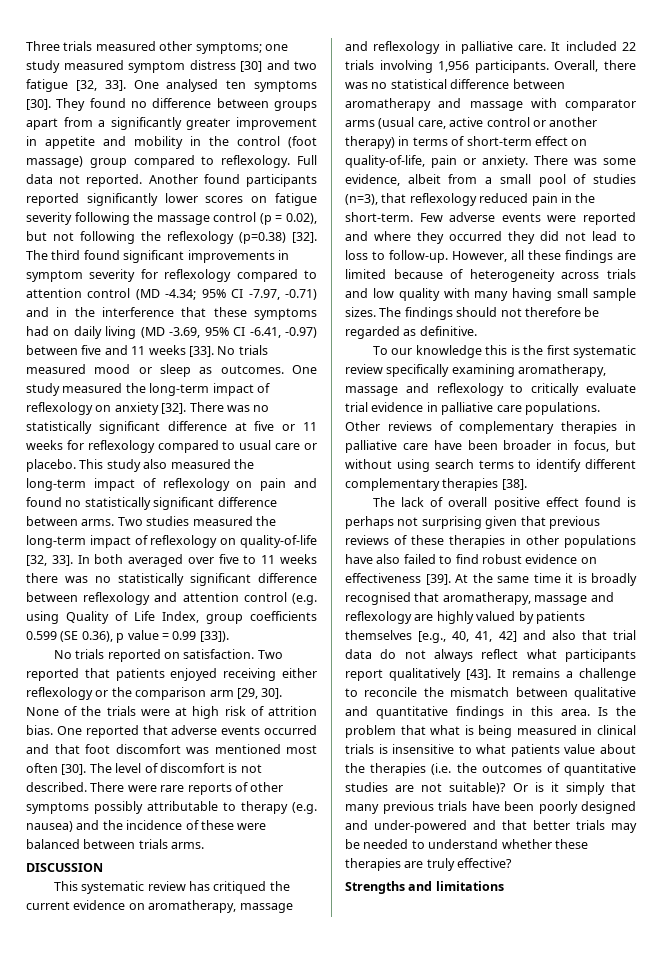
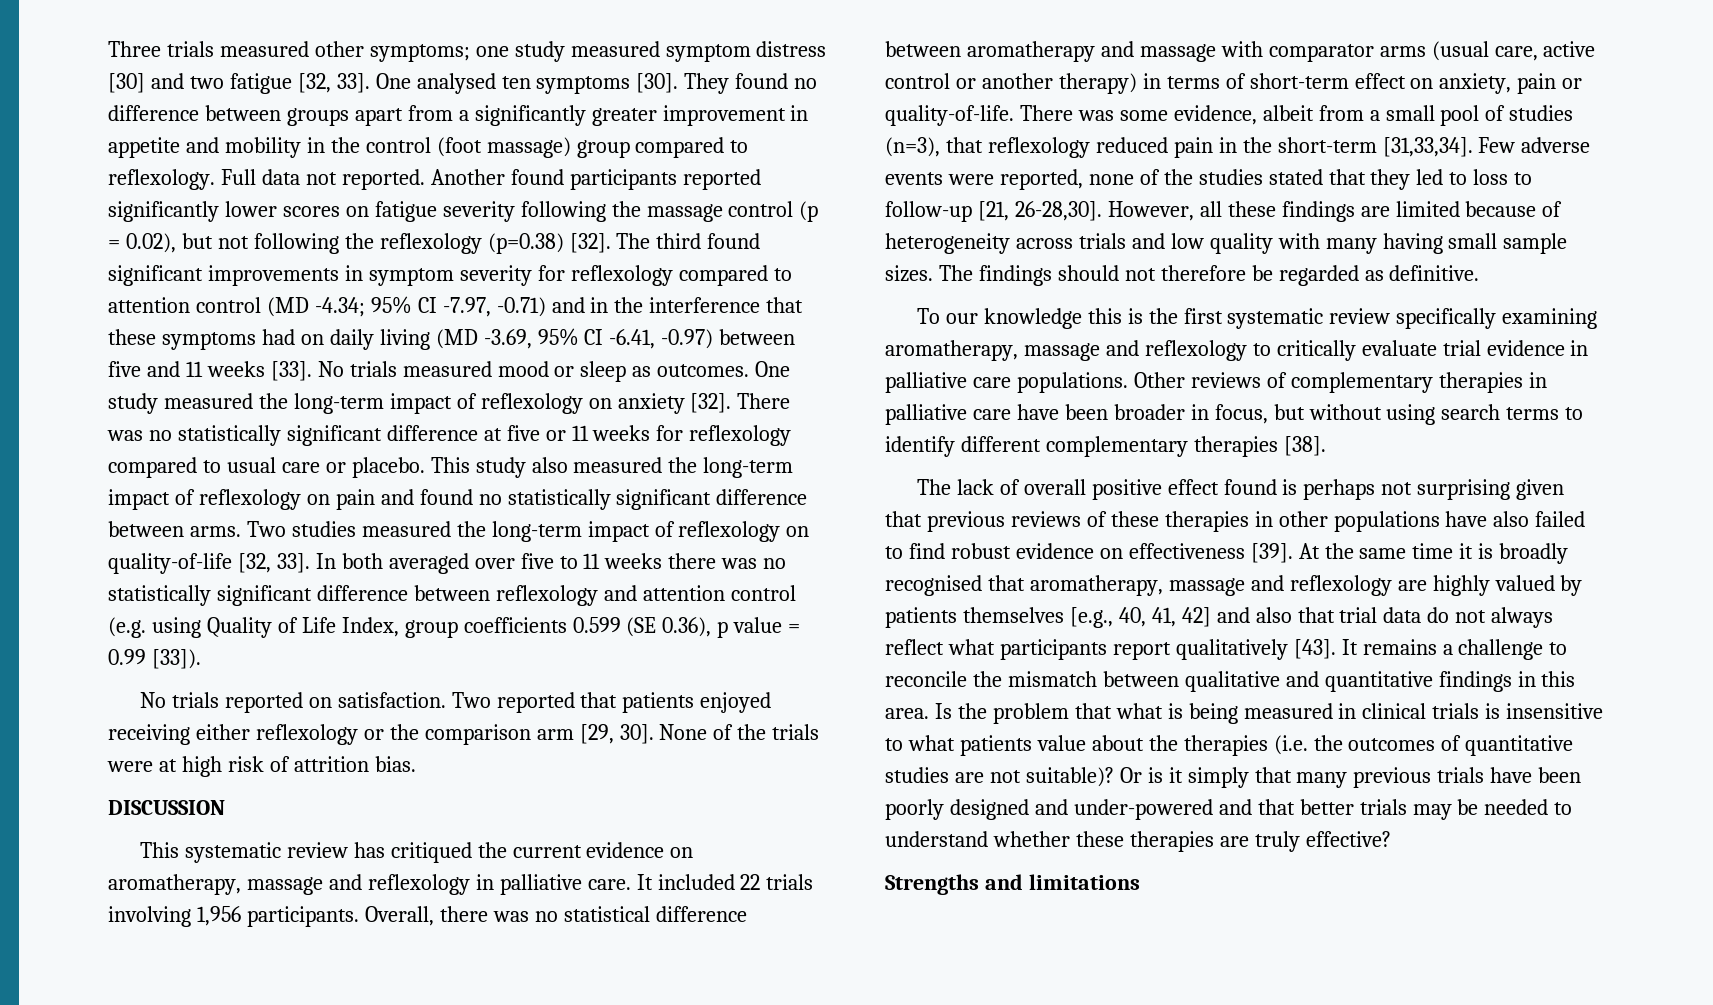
[56,725,317,738] [26,744,317,754] [26,763,262,775] [26,782,284,795] [26,801,317,814] [26,820,267,832] [26,839,205,849] One reported that adverse events occurred and that foot discomfort was mentioned most often [30]. The level of discomfort is not described. There were rare reports of other symptoms possibly attributable to therapy (e.g. nausea) and the incidence of these were balanced between trials arms. -> (416, 764) none
[345,155,425,168] quality-of-life, -> [1439,73,1512,94] anxiety,
[482,155,528,168] anxiety. -> [885,105,1014,126] quality-of-life.
[345,212,413,222] short-term. -> [1277,137,1473,157] short-term [31,33,34].
[583,212,636,225] [345,231,636,244] [345,250,448,263] reported and where they occurred they did not lead to loss to follow-up. -> [999,169,1533,190] [885,201,1102,222] reported, none of the studies stated that they led to loss to follow-up [21, 26-28,30].

